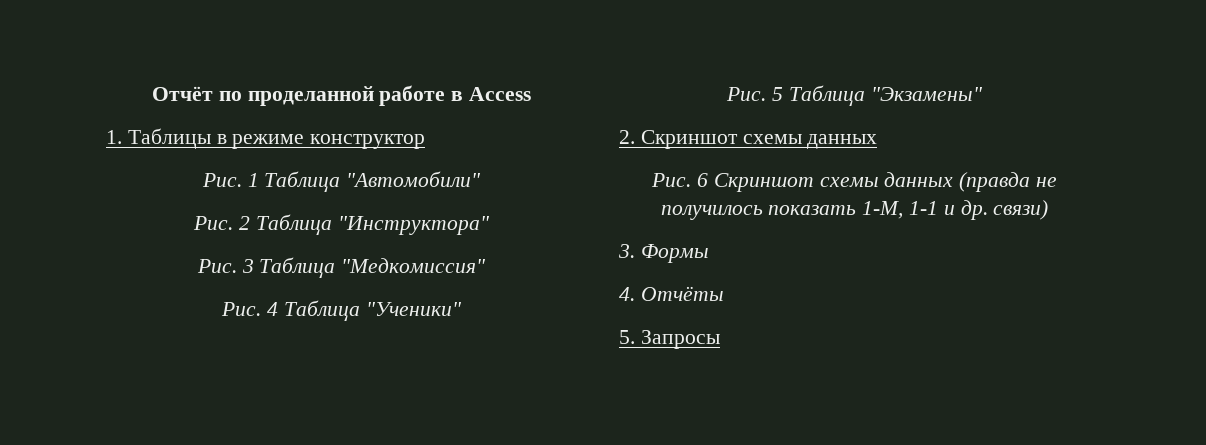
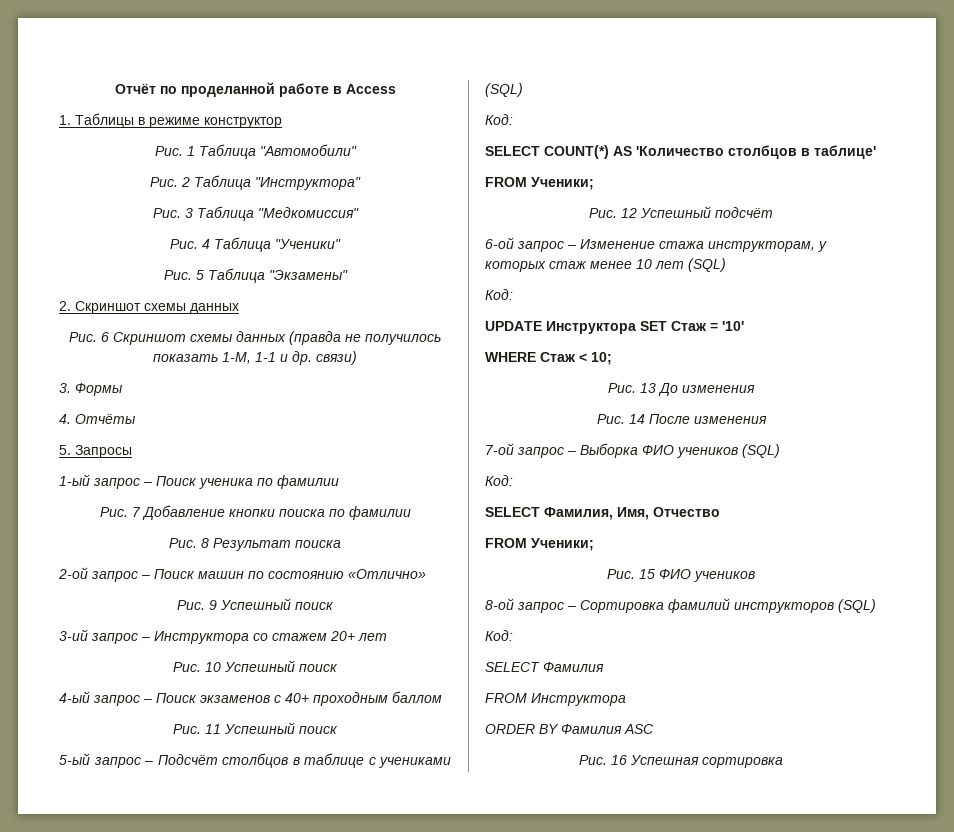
(720, 339) none -> [59,474,339,489] [99,505,411,520] [169,538,341,551] [58,567,426,582] [177,598,334,610] [59,629,387,644] [173,660,338,672] [59,691,442,706] [173,722,338,734] [59,753,451,768] [485,83,523,97] [485,114,513,125] [485,145,876,159] [485,177,594,190] [589,206,773,218] [485,237,827,252] [485,258,726,272] [485,289,513,300] [485,321,744,334] [485,352,612,365] [608,383,755,396] [596,414,767,424] [485,443,780,458] [485,475,513,486] [485,507,720,520] [485,538,594,551] [607,569,755,582] [485,598,876,613] [485,630,513,641] [485,662,604,672] [485,693,626,706] [485,724,654,734] [579,755,783,768] // 1-ый запрос – Поиск ученика по фамилии // Рис. 7 Добавление кнопки поиска по фамилии // Рис. 8 Результат поиска // 2-ой запрос – Поиск машин по состоянию «Отлично» // Рис. 9 Успешный поиск // 3-ий запрос – Инструктора со стажем 20+ лет // Рис. 10 Успешный поиск // 4-ый запрос – Поиск экзаменов с 40+ проходным баллом // Рис. 11 Успешный поиск // 5-ый запрос – Подсчёт столбцов в таблице с учениками (SQL) // Код: // SELECT COUNT(*) AS 'Количество столбцов в таблице' // FROM Ученики; // Рис. 12 Успешный подсчёт // 6-ой запрос – Изменение стажа инструкторам, у которых стаж менее 10 лет (SQL) // Код: // UPDATE Инструктора SET Стаж = '10' // WHERE Стаж < 10; // Рис. 13 До изменения // Рис. 14 После изменения // 7-ой запрос – Выборка ФИО учеников (SQL) // Код: // SELECT Фамилия, Имя, Отчество // FROM Ученики; // Рис. 15 ФИО учеников // 8-ой запрос – Сортировка фамилий инструкторов (SQL) // Код: // SELECT Фамилия // FROM Инструктора // ORDER BY Фамилия ASC // Рис. 16 Успешная сортировка

